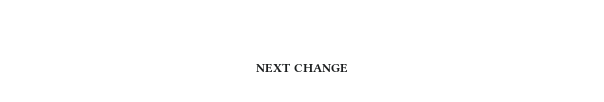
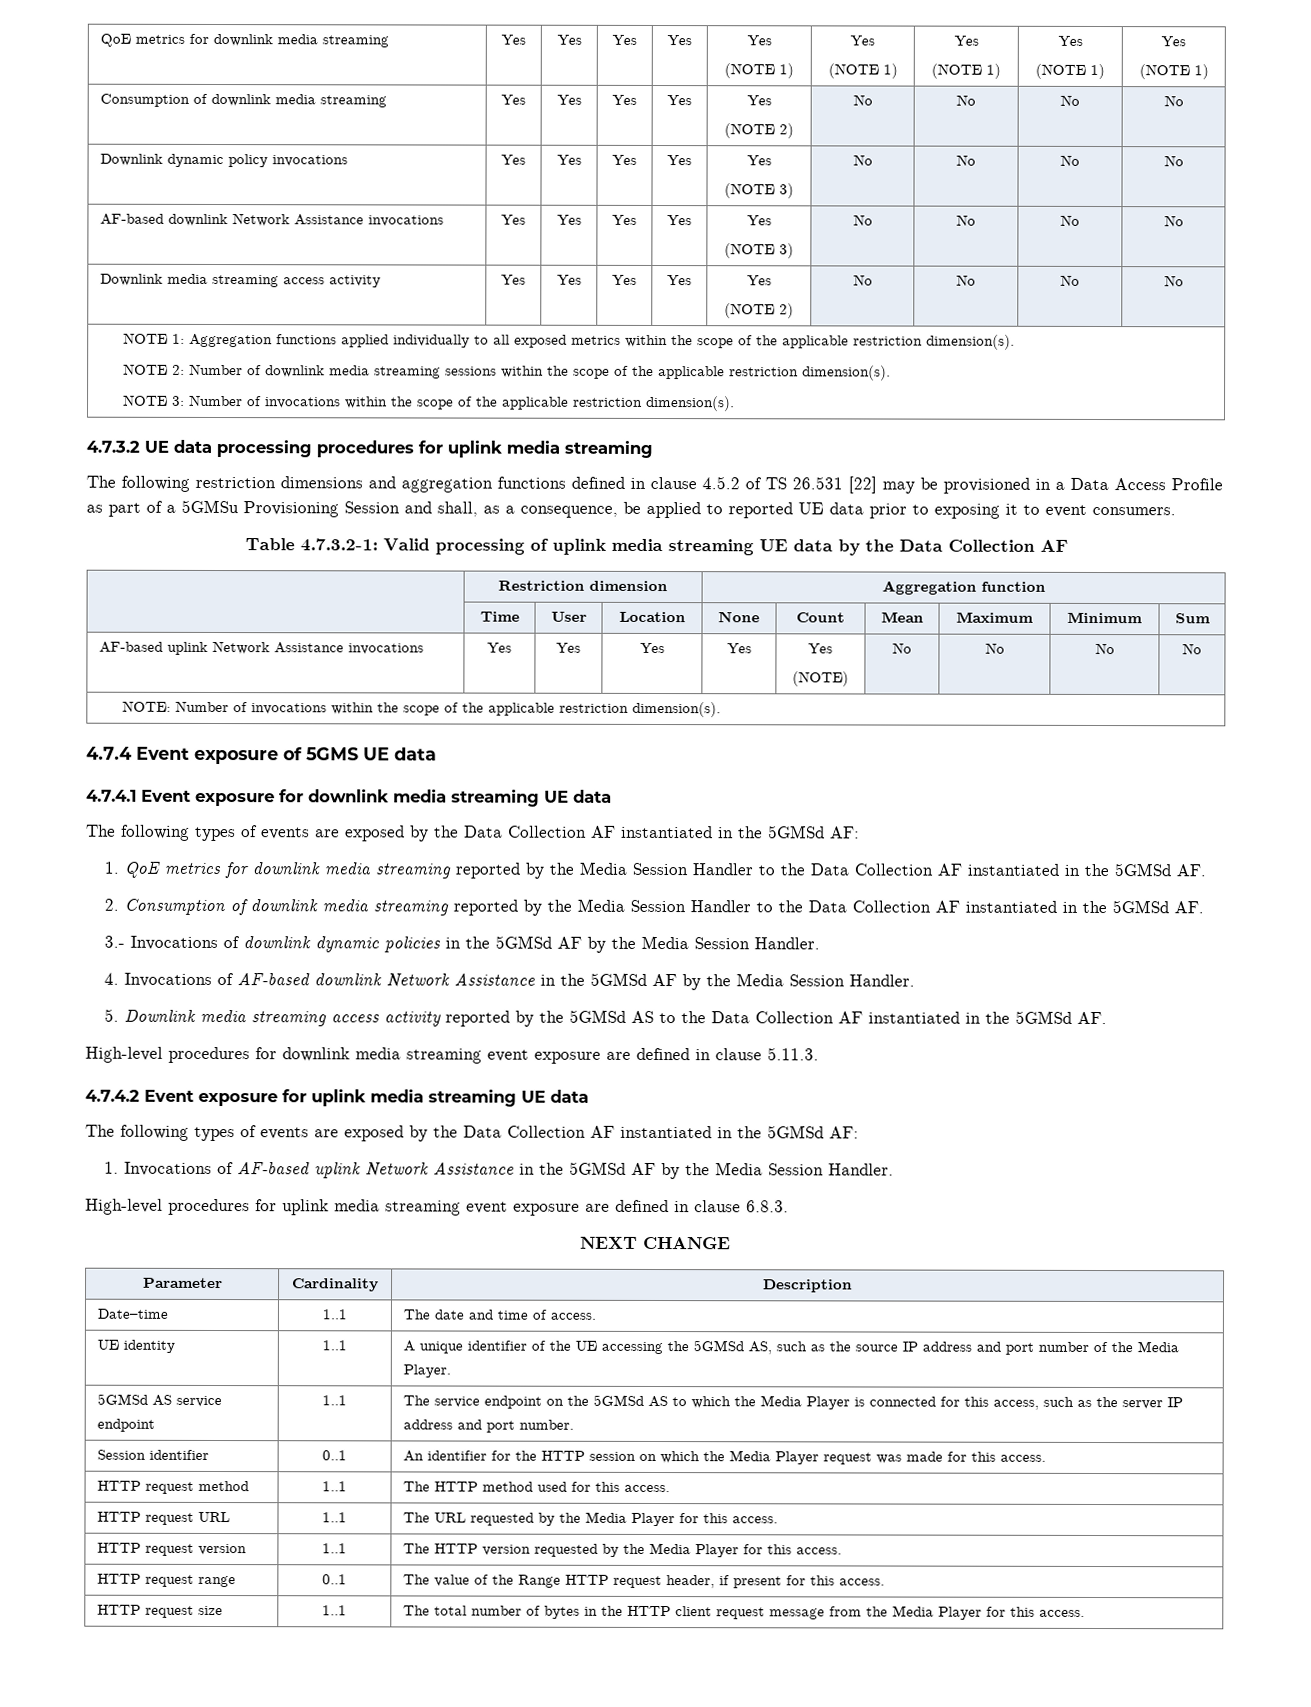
[256,63,348,73] NEXT CHANGE -> [100,33,390,48] [501,34,526,45] [556,34,582,45] [612,34,637,45] [667,35,692,46] [746,35,772,46] [724,63,794,79] [850,35,875,46] [827,63,898,79] [953,35,979,46] [931,63,1001,79] [1057,35,1083,46] [1035,63,1105,80] [1161,36,1186,47] [1138,64,1209,80] [100,93,388,108] [501,94,526,105] [556,94,582,105] [612,94,637,105] [667,95,692,106] [746,95,772,106] [724,123,794,139] [852,94,873,106] [956,94,976,106] [1060,94,1080,106] [1163,95,1184,107] [100,153,349,168] [501,154,526,165] [556,154,582,165] [612,154,637,165] [667,155,692,166] [746,155,772,166] [724,183,794,199] [852,154,873,166] [956,154,976,166] [1060,154,1080,166] [1163,155,1184,167] [100,213,445,227] [501,214,526,225] [556,214,582,225] [612,214,637,225] [667,215,692,226] [746,215,772,226] [724,243,794,259] [852,214,873,226] [956,214,976,226] [1060,214,1080,226] [1163,215,1184,227] [100,273,382,288] [501,274,526,285] [556,274,582,285] [612,274,637,285] [667,275,692,286] [746,275,772,286] [724,303,794,319] [852,274,873,286] [956,274,976,286] [1060,274,1080,286] [1163,275,1184,287] [122,332,1015,350] [122,363,891,381] [122,394,735,412] [86,439,653,458] [86,475,1223,494] [86,499,1176,519] [244,538,1068,556] [497,580,668,592] [881,580,1046,595] [479,611,520,622] [550,611,587,622] [618,611,686,623] [718,611,760,623] [796,612,845,623] [880,611,924,623] [956,611,1034,623] [1067,611,1143,624] [1174,613,1211,624] [99,640,425,655] [487,642,512,653] [556,642,581,653] [639,642,665,654] [726,643,752,654] [808,643,833,654] [792,671,849,687] [892,642,912,654] [984,642,1005,654] [1094,642,1115,655] [1182,643,1202,655] [121,700,721,718] [86,746,437,765] [86,789,612,807] [86,824,860,842] [103,861,1206,879] [103,898,1204,916] [103,935,820,953] [103,972,915,991] [103,1008,1107,1027] [85,1046,819,1064] [85,1089,589,1107] [85,1124,859,1142] [103,1161,894,1180] [85,1198,789,1216] [579,1236,731,1250] [142,1277,223,1289] [292,1278,379,1292] [763,1279,854,1293] [97,1308,169,1319] [322,1309,347,1320] [403,1309,597,1320] [97,1339,176,1353] [322,1340,347,1351] [403,1340,1180,1355] [403,1364,452,1378] [97,1393,223,1408] [97,1418,156,1432] [322,1395,347,1406] [403,1394,1184,1410] [403,1419,575,1433] [97,1449,210,1460] [322,1450,347,1461] [403,1450,1047,1465] [97,1480,250,1494] [322,1481,347,1492] [403,1481,671,1493] [97,1511,231,1525] [322,1512,347,1523] [403,1511,779,1527] [97,1542,248,1556] [322,1543,347,1554] [403,1542,843,1558] [97,1573,237,1588] [322,1574,347,1585] [403,1574,886,1589] [97,1604,224,1618] [322,1605,347,1616] [403,1605,1086,1620] QoE metrics for downlink media streaming | Yes | Yes | Yes | Yes | Yes // (NOTE 1) | Yes // (NOTE 1) | Yes // (NOTE 1) | Yes // (NOTE 1) | Yes // (NOTE 1) // Consumption of downlink media streaming | Yes | Yes | Yes | Yes | Yes // (NOTE 2) | No | No | No | No // Downlink dynamic policy invocations | Yes | Yes | Yes | Yes | Yes // (NOTE 3) | No | No | No | No // AF-based downlink Network Assistance invocations | Yes | Yes | Yes | Yes | Yes // (NOTE 3) | No | No | No | No // Downlink media streaming access activity | Yes | Yes | Yes | Yes | Yes // (NOTE 2) | No | No | No | No // NOTE 1: Aggregation functions applied individually to all exposed metrics within the scope of the applicable restriction dimension(s). // NOTE 2: Number of downlink media streaming sessions within the scope of the applicable restriction dimension(s). // NOTE 3: Number of invocations within the scope of the applicable restriction dimension(s). // 4.7.3.2 UE data processing procedures for uplink media streaming // The following restriction dimensions and aggregation functions defined in clause 4.5.2 of TS 26.531 [22] may be provisioned in a Data Access Profile as part of a 5GMSu Provisioning Session and shall, as a consequence, be applied to reported UE data prior to exposing it to event consumers. // Table 4.7.3.2-1: Valid processing of uplink media streaming UE data by the Data Collection AF // | Restriction dimension | Aggregation function // | Time | User | Location | None | Count | Mean | Maximum | Minimum | Sum // AF-based uplink Network Assistance invocations | Yes | Yes | Yes | Yes | Yes // (NOTE) | No | No | No | No // NOTE: Number of invocations within the scope of the applicable restriction dimension(s). // 4.7.4 Event exposure of 5GMS UE data // 4.7.4.1 Event exposure for downlink media streaming UE data // The following types of events are exposed by the Data Collection AF instantiated in the 5GMSd AF: // 1. QoE metrics for downlink media streaming reported by the Media Session Handler to the Data Collection AF instantiated in the 5GMSd AF. // 2. Consumption of downlink media streaming reported by the Media Session Handler to the Data Collection AF instantiated in the 5GMSd AF. // 3.- Invocations of downlink dynamic policies in the 5GMSd AF by the Media Session Handler. // 4. Invocations of AF-based downlink Network Assistance in the 5GMSd AF by the Media Session Handler. // 5. Downlink media streaming access activity reported by the 5GMSd AS to the Data Collection AF instantiated in the 5GMSd AF. // High-level procedures for downlink media streaming event exposure are defined in clause 5.11.3. // 4.7.4.2 Event exposure for uplink media streaming UE data // The following types of events are exposed by the Data Collection AF instantiated in the 5GMSd AF: // 1. Invocations of AF-based uplink Network Assistance in the 5GMSd AF by the Media Session Handler. // High-level procedures for uplink media streaming event exposure are defined in clause 6.8.3. // NEXT CHANGE // Parameter | Cardinality | Description // Date–time | 1..1 | The date and time of access. // UE identity | 1..1 | A unique identifier of the UE accessing the 5GMSd AS, such as the source IP address and port number of the Media Player. // 5GMSd AS service endpoint | 1..1 | The service endpoint on the 5GMSd AS to which the Media Player is connected for this access, such as the server IP address and port number. // Session identifier | 0..1 | An identifier for the HTTP session on which the Media Player request was made for this access. // HTTP request method | 1..1 | The HTTP method used for this access. // HTTP request URL | 1..1 | The URL requested by the Media Player for this access. // HTTP request version | 1..1 | The HTTP version requested by the Media Player for this access. // HTTP request range | 0..1 | The value of the Range HTTP request header, if present for this access. // HTTP request size | 1..1 | The total number of bytes in the HTTP client request message from the Media Player for this access.

